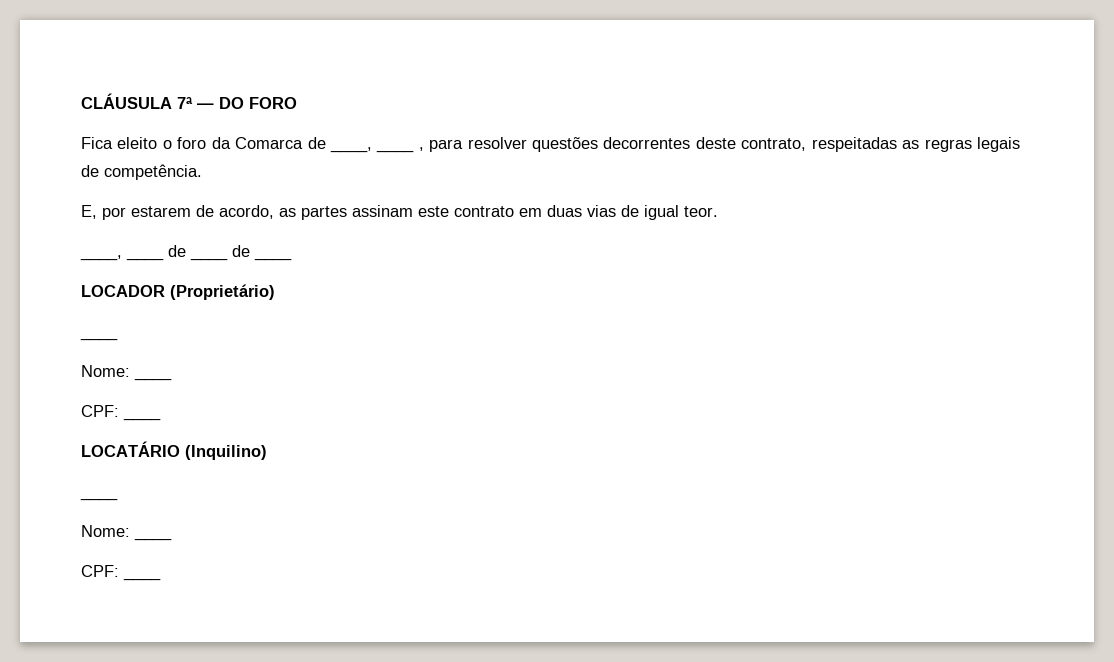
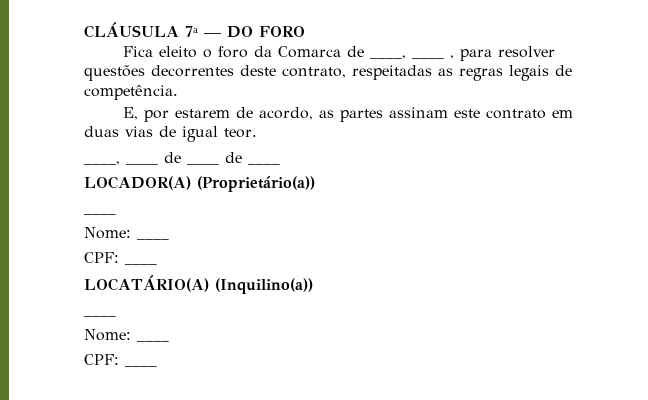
[81,284,275,300] LOCADOR (Proprietário) -> [84,176,315,192] LOCADOR(A) (Proprietário(a))
[81,441,267,460] LOCATÁRIO (Inquilino) -> [84,275,313,294] LOCATÁRIO(A) (Inquilino(a))

